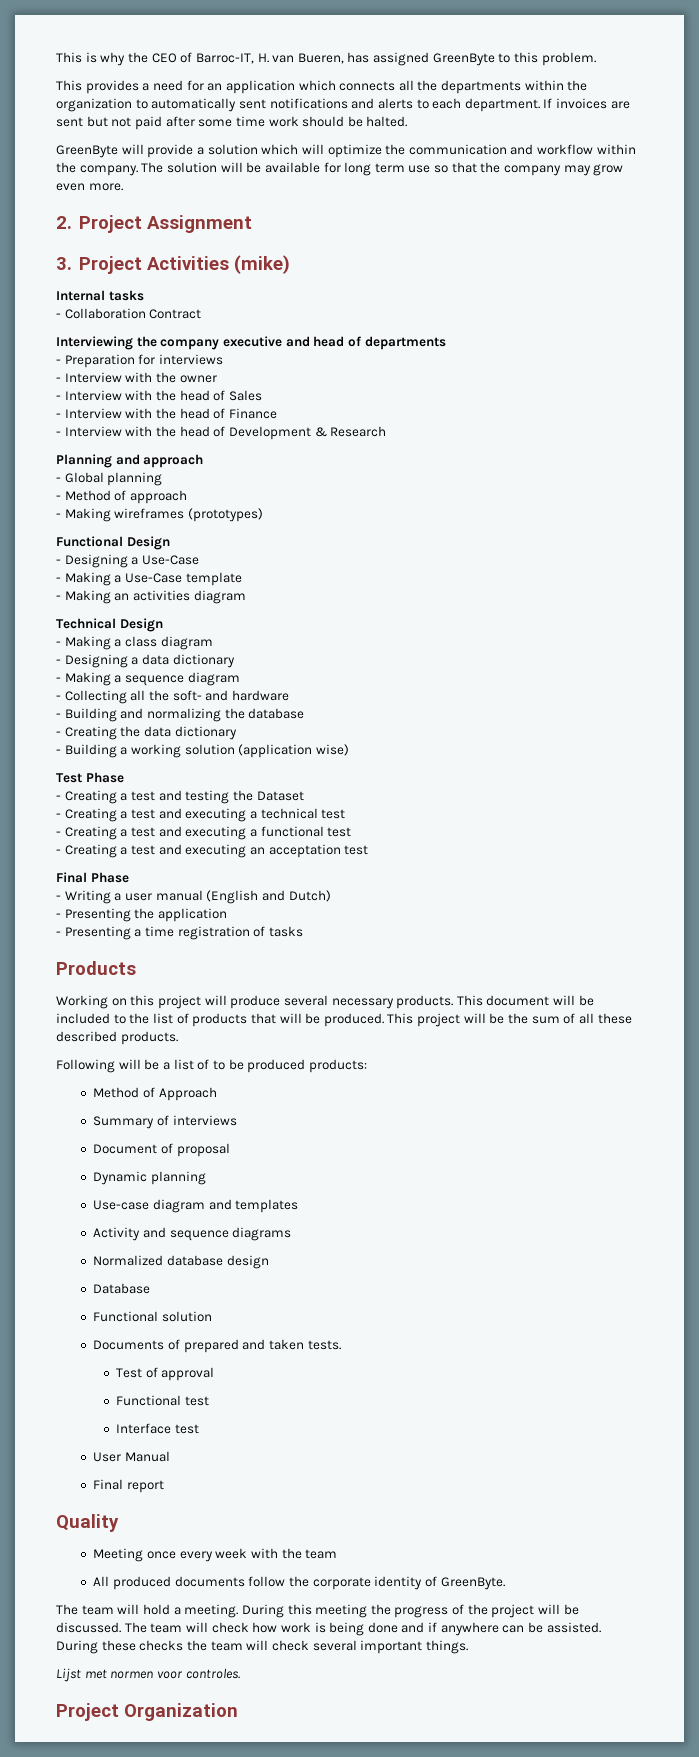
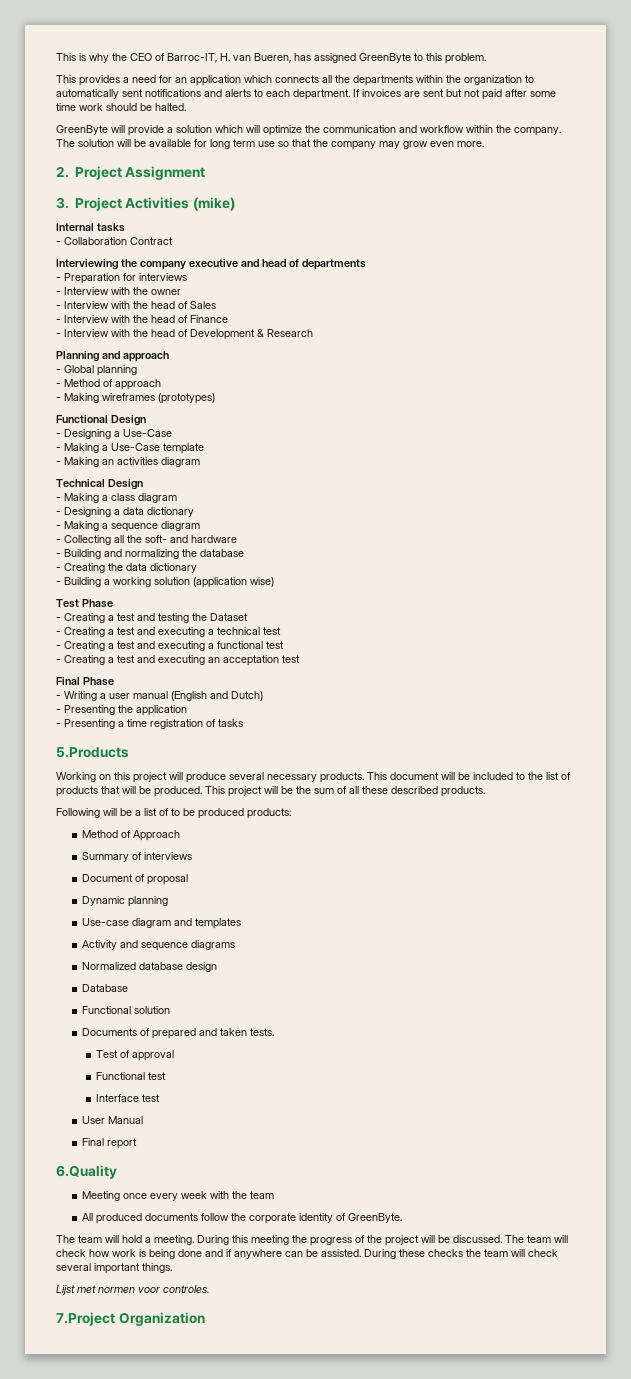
[56,961,136,975] Products -> [56,747,129,758] 5.Products
[56,1514,119,1532] Quality -> [56,1165,117,1179] 6.Quality
[56,1703,119,1721] Project -> [56,1312,115,1326] 7.Project

